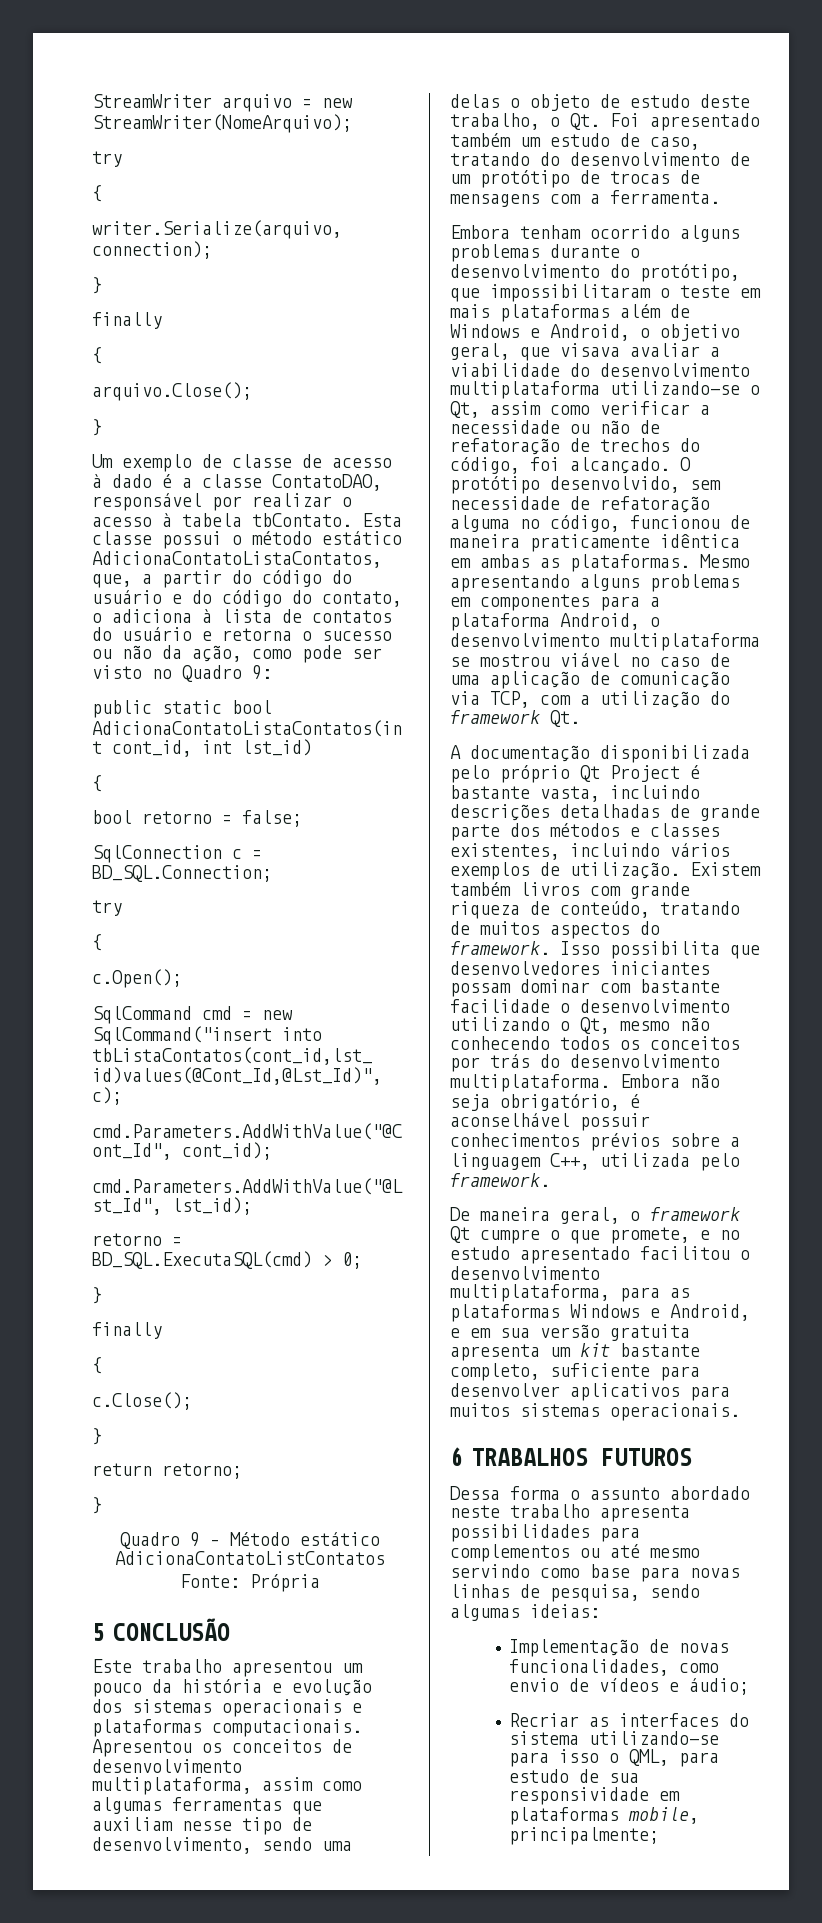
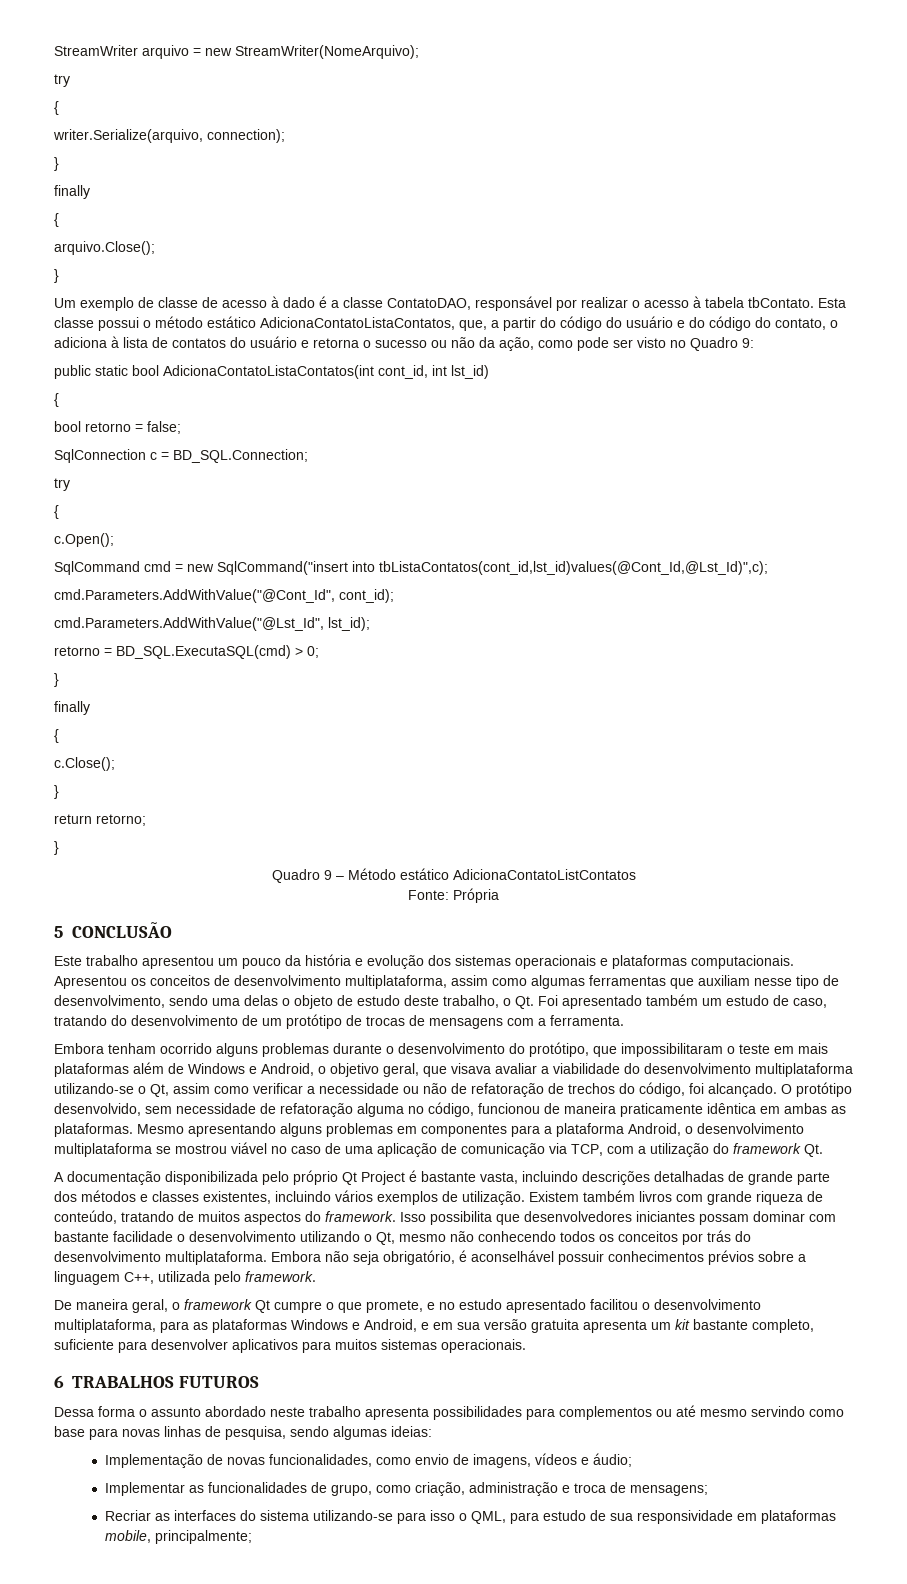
(590, 1685) none -> [472,1454,531,1468] imagens,
(750, 1686) none -> [104,1482,708,1496] // Implementar as funcionalidades de grupo, como criação, administração e troca de mensagens;

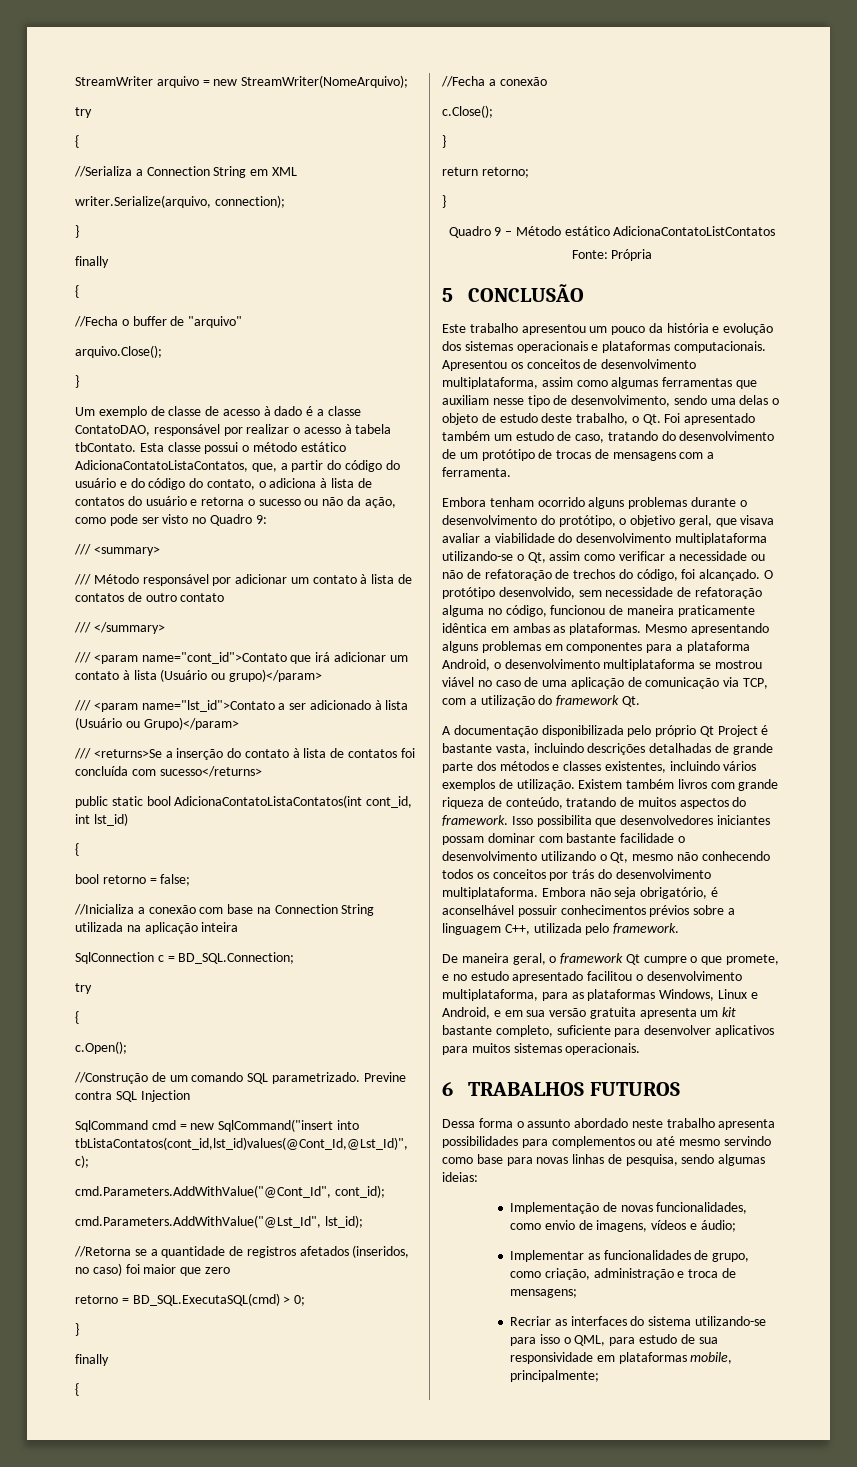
(59, 108) none -> [74,166,297,178] // //Serializa a Connection String em XML
(59, 220) none -> [74,316,243,328] // //Fecha o buffer de "arquivo"
(754, 343) none -> [74,544,160,556] [74,574,413,586] [75,592,225,602] [74,622,165,634] [74,652,408,664] [75,669,322,682] [74,700,409,712] [75,717,239,730] [74,748,415,760] [75,766,262,777] // /// <summary> // /// Método responsável por adicionar um contato à lista de contatos de outro contato // /// </summary> // /// <param name="cont_id">Contato que irá adicionar um contato à lista (Usuário ou grupo)</param> // /// <param name="lst_id">Contato a ser adicionado à lista (Usuário ou Grupo)</param> // /// <returns>Se a inserção do contato à lista de contatos foi concluída com sucesso</returns>
(181, 427) none -> [74,904,375,916] [75,922,239,934] // //Inicializa a conexão com base na Connection String utilizada na aplicação inteira
(114, 540) none -> [74,1072,406,1084] [75,1090,190,1102] // //Construção de um comando SQL parametrizado. Previne contra SQL Injection
(370, 624) none -> [74,1245,410,1258] [75,1263,230,1276] // //Retorna se a quantidade de registros afetados (inseridos, no caso) foi maior que zero
(59, 736) none -> [441,76,547,87] // //Fecha a conexão
[593,1043,828,1057] [54,1062,314,1077] que impossibilitaram o teste em mais plataformas além de Windows e Android, -> (616, 521) none
[291,1319,348,1330] Windows -> [659,989,747,1001] Windows, Linux

